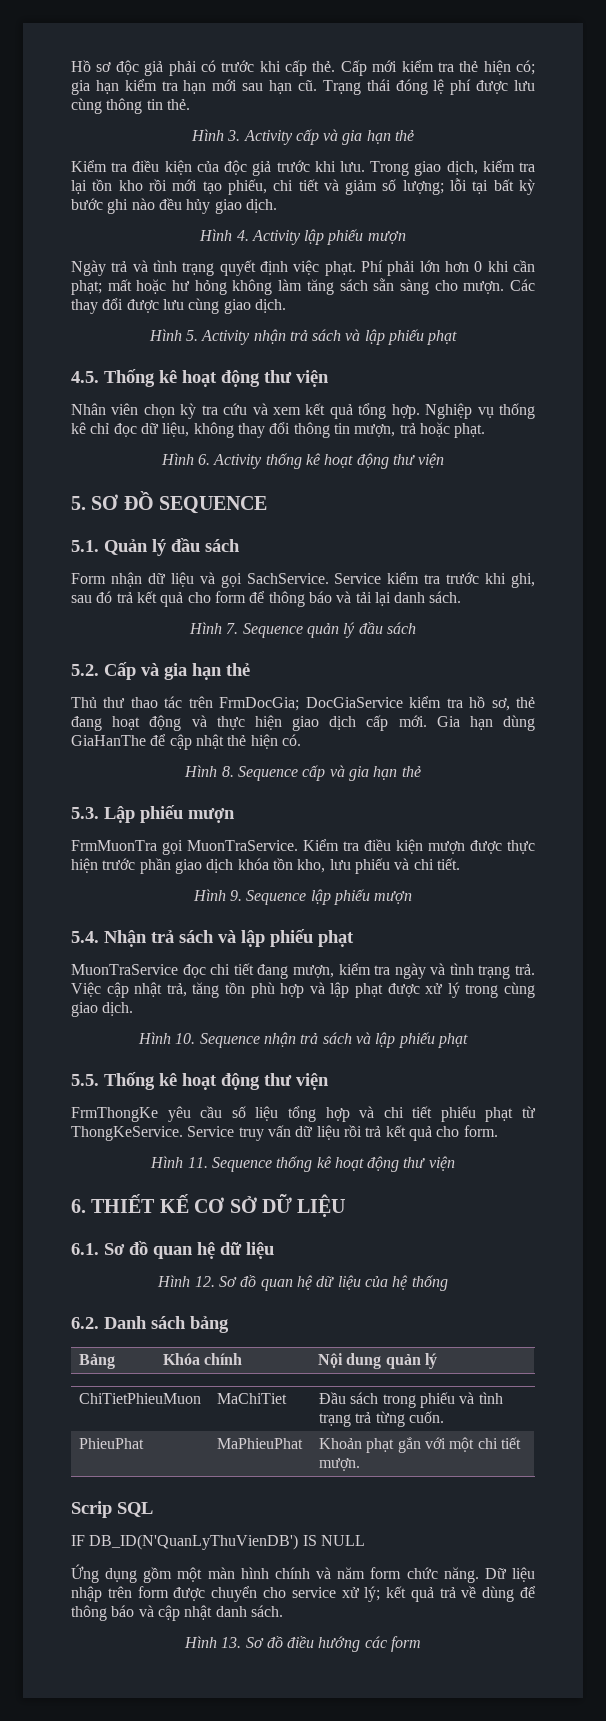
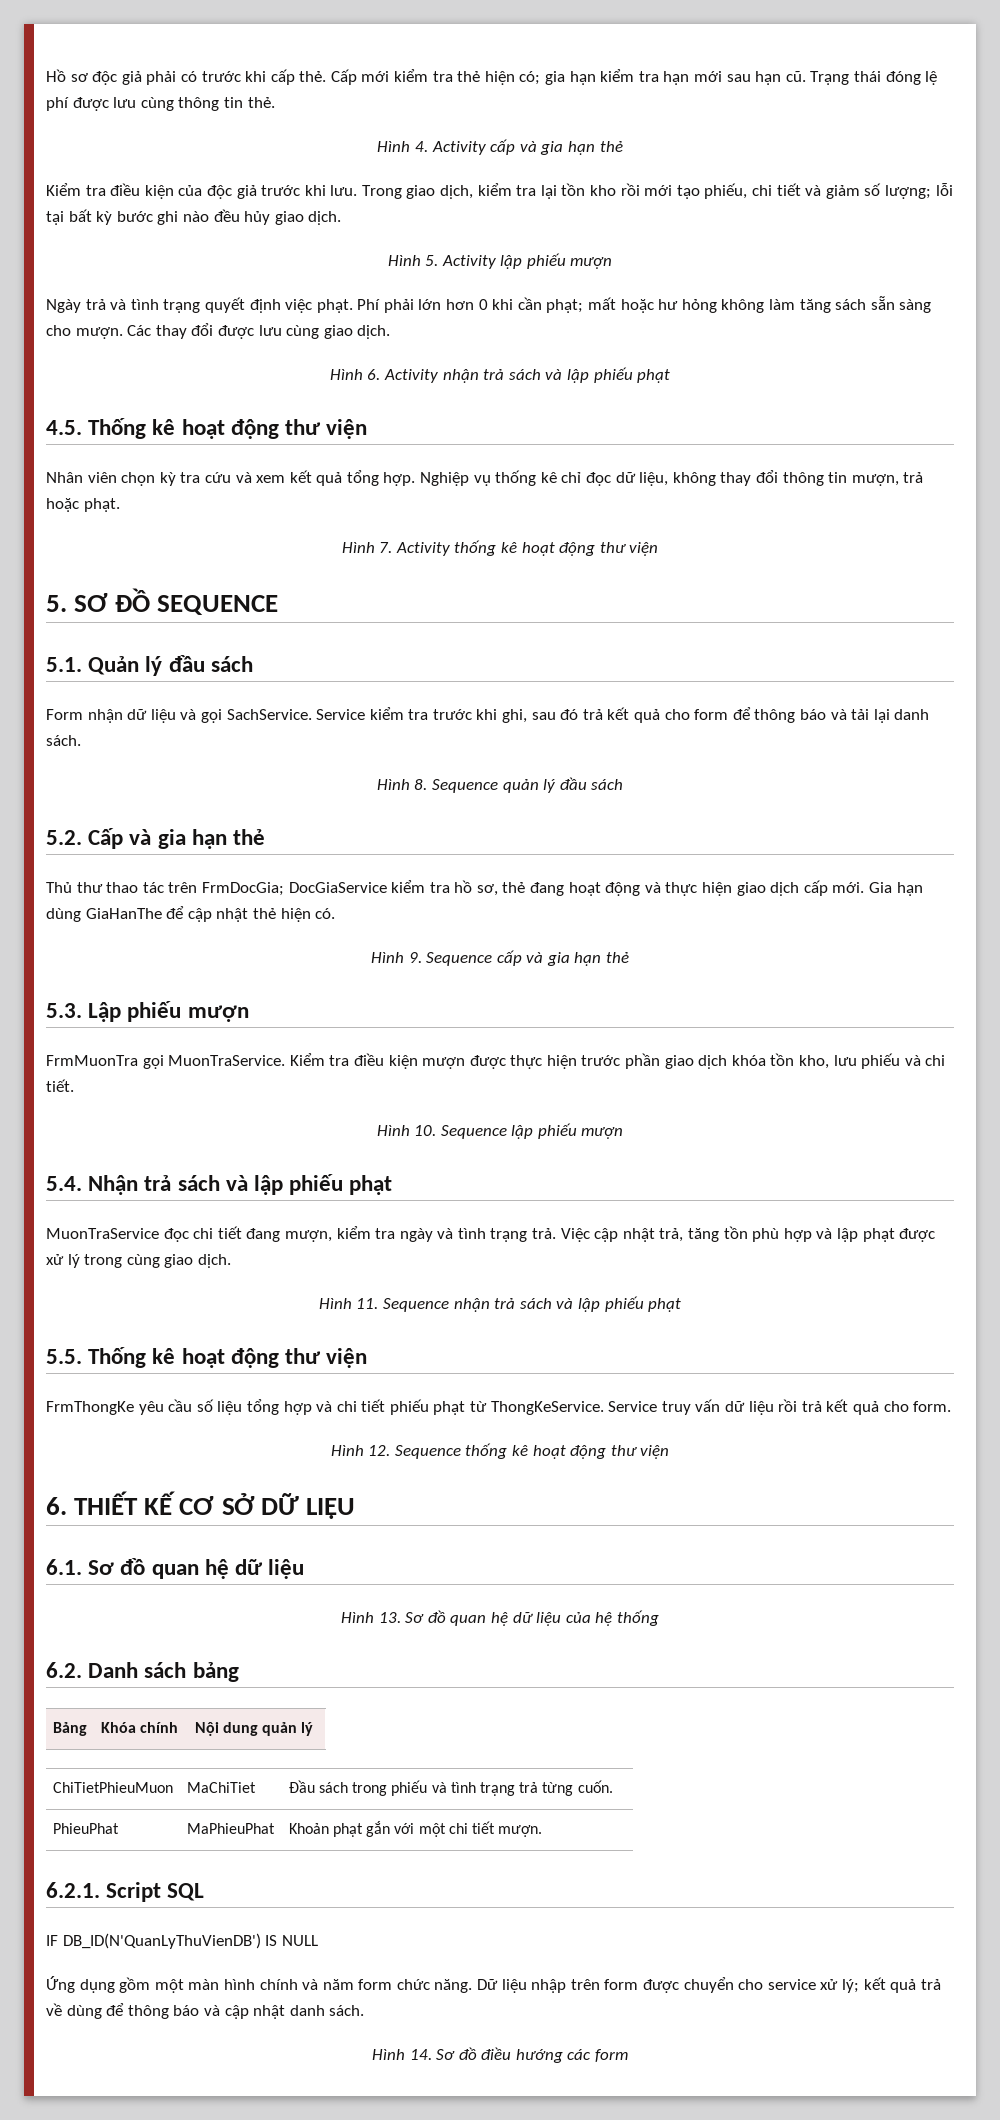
[227,130,241,141] 3. -> [415,141,429,152] 4.
[236,230,249,241] 4. -> [425,255,439,266] 5.
[185,330,198,341] 5. -> [367,369,381,380] 6.
[198,454,211,465] 6. -> [379,542,393,553] 7.
[226,623,239,634] 7. -> [414,779,428,790] 8.
[221,766,234,777] 8. -> [408,952,422,963] 9.
[230,890,243,901] 9. -> [414,1125,437,1136] 10.
[175,1033,196,1044] 10. -> [356,1298,379,1309] 11.
[187,1157,208,1168] 11. -> [368,1445,391,1456] 12.
[194,1276,215,1287] 12. -> [378,1612,401,1623] 13.
[71,1501,112,1518] Scrip -> [46,1882,162,1902] 6.2.1. Script
[221,1637,242,1648] 13. -> [409,2049,432,2060] 14.

